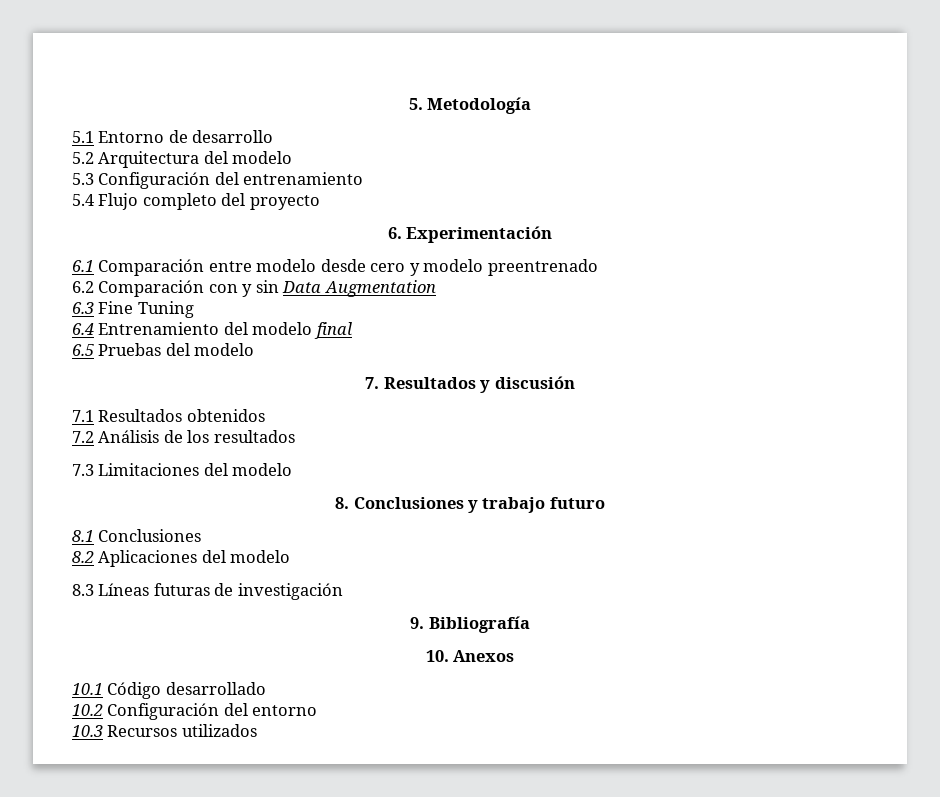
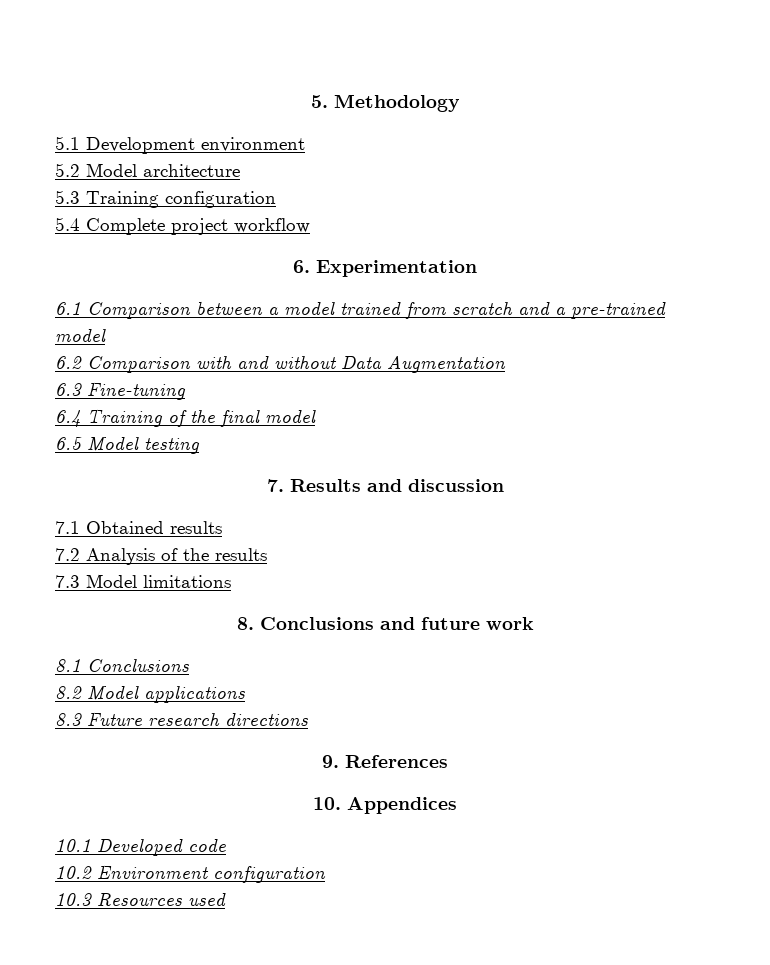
[427,97,532,114] Metodología -> [333,94,460,112] Methodology
[98,130,274,143] [72,151,293,168] [72,172,364,189] [72,193,320,210] Entorno de desarrollo // 5.2 Arquitectura del modelo // 5.3 Configuración del entrenamiento // 5.4 Flujo completo del proyecto -> [86,137,305,154] [55,163,240,177] [55,190,276,208] [55,217,310,235] Development environment // 5.2 Model architecture // 5.3 Training configuration // 5.4 Complete project workflow
[406,226,553,243] Experimentación -> [316,260,477,277] Experimentation
[98,259,598,276] [72,280,279,297] Comparación entre modelo desde cero y modelo preentrenado // 6.2 Comparación con y sin -> [87,301,666,319] [55,329,106,342] [55,356,337,373] Comparison between a model trained from scratch and a pre-trained model // 6.2 Comparison with and without
[98,301,194,318] Fine Tuning -> [87,382,186,400] Fine-tuning
[98,322,313,335] Entrenamiento del modelo -> [87,409,215,427] Training of the
(352, 330) none -> [265,410,316,423] model
[98,343,255,356] [365,376,575,393] Pruebas del modelo // 7. Resultados y discusión -> [87,436,200,454] [266,479,504,492] Model testing // 7. Results and discussion
[98,409,265,422] Resultados obtenidos -> [86,521,222,534] Obtained results
[98,430,295,443] [72,463,293,476] [335,497,605,513] Análisis de los resultados // 7.3 Limitaciones del modelo // 8. Conclusiones y trabajo futuro -> [86,548,267,565] [55,574,231,588] [236,617,534,630] Analysis of the results // 7.3 Model limitations // 8. Conclusions and future work
[98,529,202,542] Conclusiones -> [87,659,189,672] Conclusions
[98,550,291,567] [72,583,343,600] Aplicaciones del modelo // 8.3 Líneas futuras de investigación -> [87,685,245,703] [55,712,308,726] Model applications // 8.3 Future research directions
[428,616,530,633] Bibliografía -> [345,755,448,768] References
[453,650,515,662] Anexos -> [347,797,457,814] Appendices
[107,682,266,699] Código desarrollado -> [97,839,226,856] Developed code
[107,703,318,720] Configuración del entorno -> [97,865,326,883] Environment configuration
[107,724,257,737] Recursos utilizados -> [97,893,226,906] Resources used

